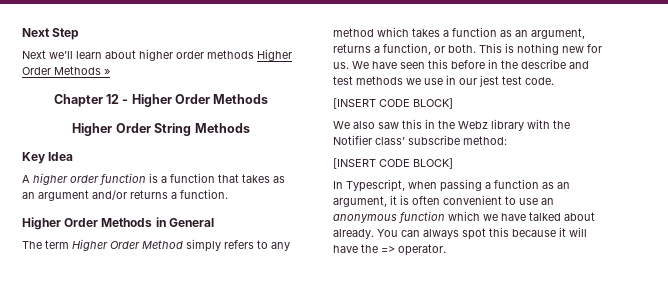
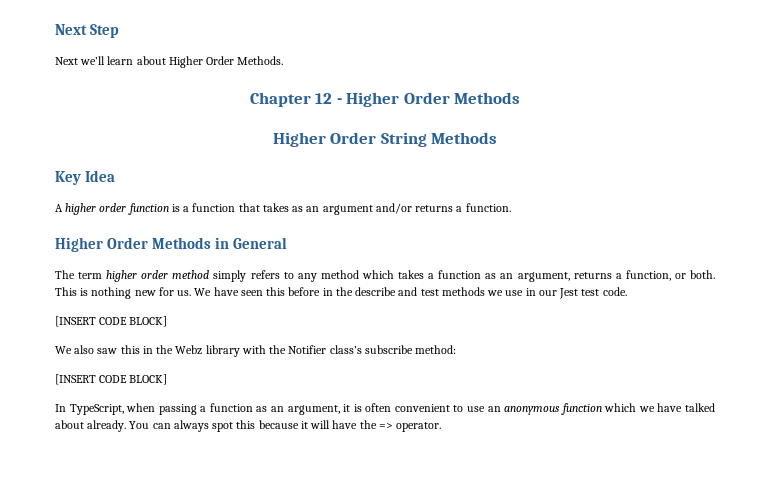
[139,49,292,61] [22,66,110,75] higher order methods Higher Order Methods » -> [168,56,284,68] Higher Order Methods.
[72,239,183,251] Higher Order Method -> [106,270,210,282] higher order method
[479,75,499,87] jest -> [559,288,579,299] Jest
[375,137,405,145] class’ -> [329,345,362,354] class’s
[346,179,405,192] Typescript, -> [69,404,124,415] TypeScript,

